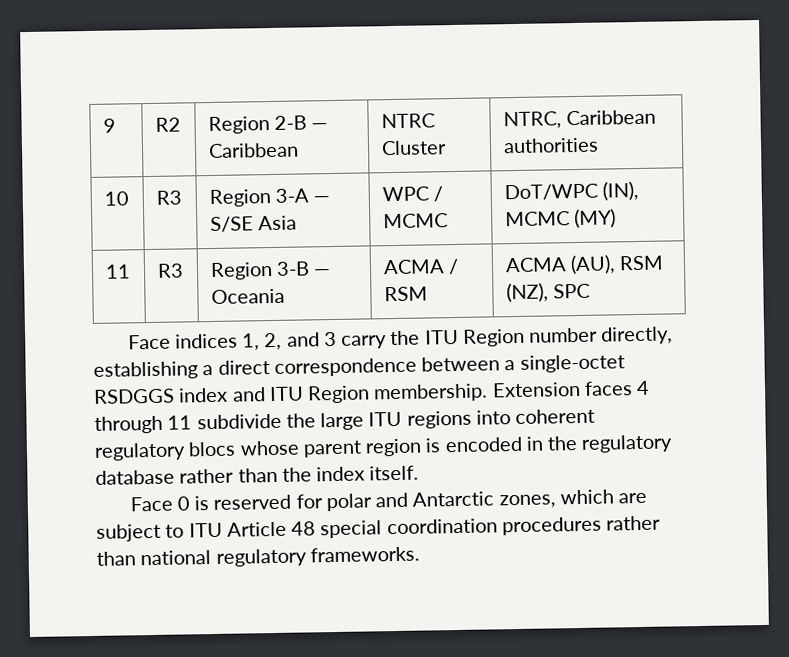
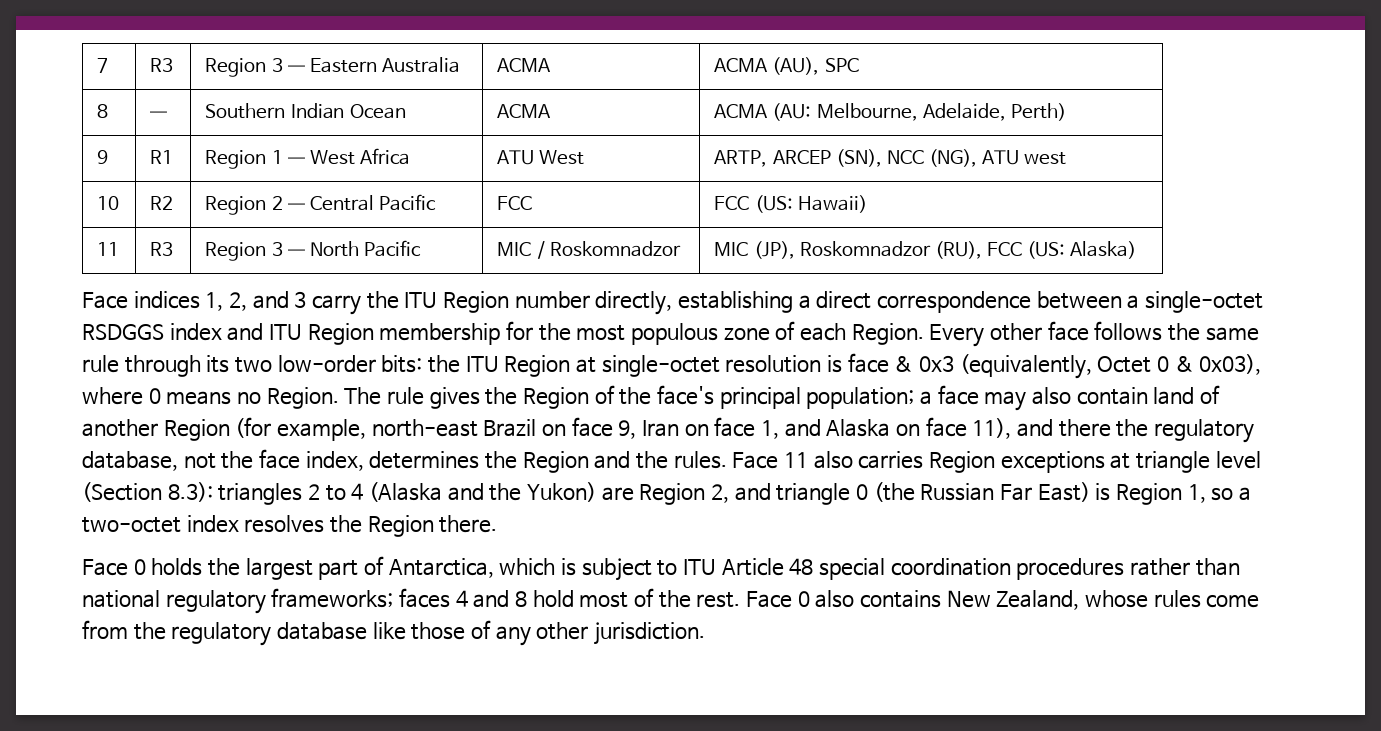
[102,118,116,133] [154,117,181,132] [207,115,329,135] [207,142,299,159] [380,113,435,129] [380,140,447,156] [502,109,656,130] [502,137,599,154] [103,191,129,206] [155,190,182,205] [208,188,331,208] [209,215,297,233] [381,186,443,202] [382,213,448,229] [503,180,639,201] [504,208,616,229] [104,264,131,279] [156,263,184,278] [209,261,332,281] [210,288,285,305] [382,258,459,275] [383,286,428,302] [504,254,665,275] [505,282,590,303] 9 | R2 | Region 2-B — Caribbean | NTRC Cluster | NTRC, Caribbean authorities // 10 | R3 | Region 3-A — S/SE Asia | WPC / MCMC | DoT/WPC (IN), MCMC (MY) // 11 | R3 | Region 3-B — Oceania | ACMA / RSM | ACMA (AU), RSM (NZ), SPC -> [97,58,109,73] [150,58,174,72] [205,57,460,77] [497,58,552,72] [714,57,859,75] [97,104,109,118] [150,111,168,118] [205,103,406,119] [497,104,552,118] [714,103,1066,121] [97,150,109,164] [150,150,174,164] [205,148,410,169] [497,150,585,165] [714,149,1067,167] [97,196,120,210] [150,196,174,210] [205,194,436,215] [497,196,533,210] [714,195,867,213] [97,242,120,256] [150,242,174,256] [205,240,421,261] [497,241,681,259] [714,241,1137,259] 7 | R3 | Region 3 — Eastern Australia | ACMA | ACMA (AU), SPC // 8 | — | Southern Indian Ocean | ACMA | ACMA (AU: Melbourne, Adelaide, Perth) // 9 | R1 | Region 1 — West Africa | ATU West | ARTP, ARCEP (SN), NCC (NG), ATU west // 10 | R2 | Region 2 — Central Pacific | FCC | FCC (US: Hawaii) // 11 | R3 | Region 3 — North Pacific | MIC / Roskomnadzor | MIC (JP), Roskomnadzor (RU), FCC (US: Alaska)
[373,380,651,403] [94,408,596,434] [94,434,674,461] [95,465,420,485] [129,489,648,512] membership. Extension faces 4 through 11 subdivide the large ITU regions into coherent regulatory blocs whose parent region is encoded in the regulatory database rather than the index itself. // Face 0 is reserved for polar and Antarctic zones, which are -> [379,321,1259,347] [82,353,1262,379] [82,385,1221,411] [82,417,1254,443] [82,449,1261,473] [82,482,1251,505] [82,515,498,537] [82,556,576,580] membership for the most populous zone of each Region. Every other face follows the same rule through its two low-order bits: the ITU Region at single-octet resolution is face & 0x3 (equivalently, Octet 0 & 0x03), where 0 means no Region. The rule gives the Region of the face's principal population; a face may also contain land of another Region (for example, north-east Brazil on face 9, Iran on face 1, and Alaska on face 11), and there the regulatory database, not the face index, determines the Region and the rules. Face 11 also carries Region exceptions at triangle level (Section 8.3): triangles 2 to 4 (Alaska and the Yukon) are Region 2, and triangle 0 (the Russian Far East) is Region 1, so a two-octet index resolves the Region there. // Face 0 holds the largest part of Antarctica, which is
[309,546,420,563] frameworks. -> [271,588,1260,610] [82,620,705,646] frameworks; faces 4 and 8 hold most of the rest. Face 0 also contains New Zealand, whose rules come from the regulatory database like those of any other jurisdiction.

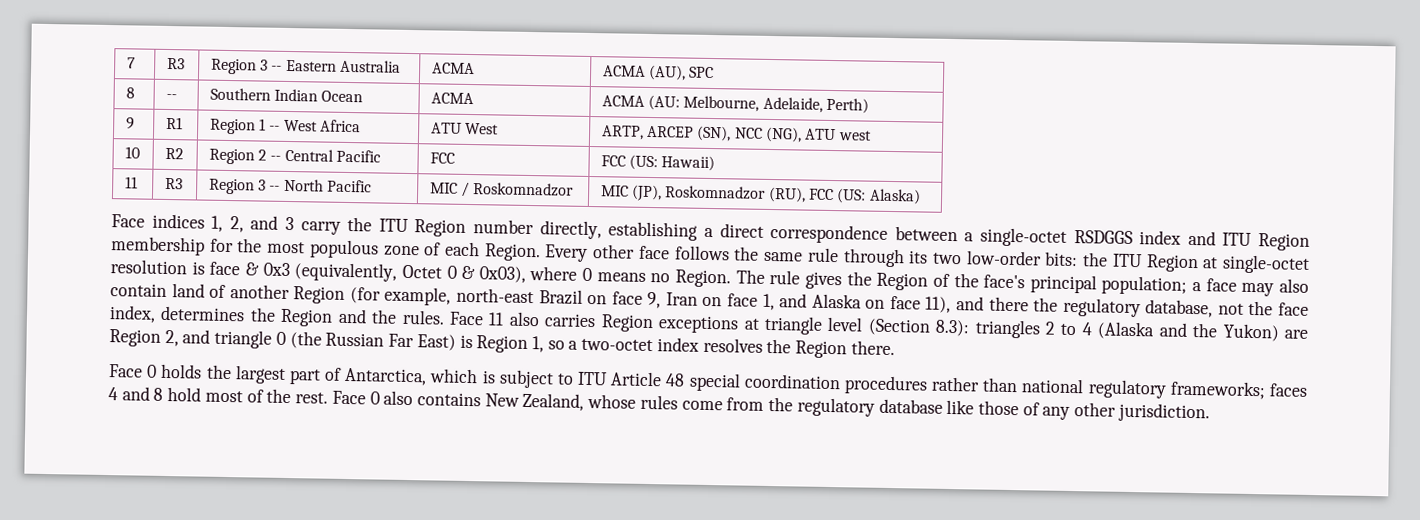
[287,65,305,72] — -> [271,65,283,71] --
[150,111,168,118] — -> [165,93,177,100] --
[287,157,305,164] — -> [269,125,281,131] --
[287,203,305,210] — -> [270,155,282,161] --
[287,249,305,256] — -> [269,185,281,191] --

